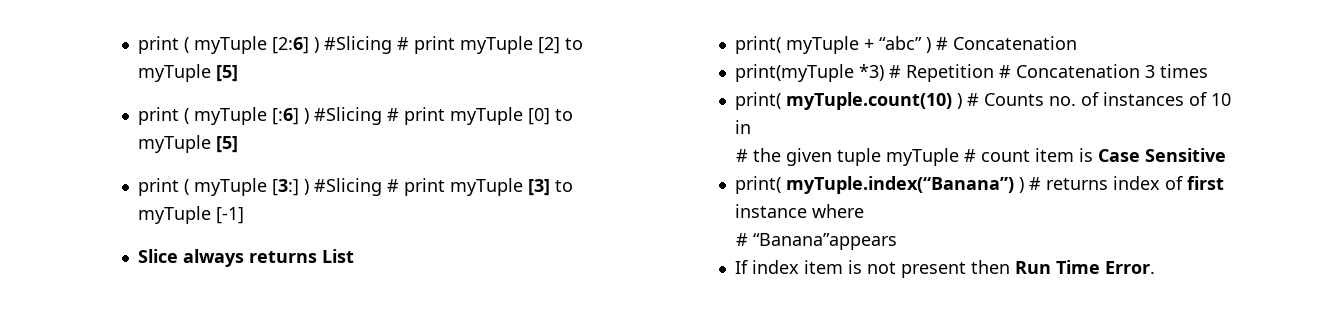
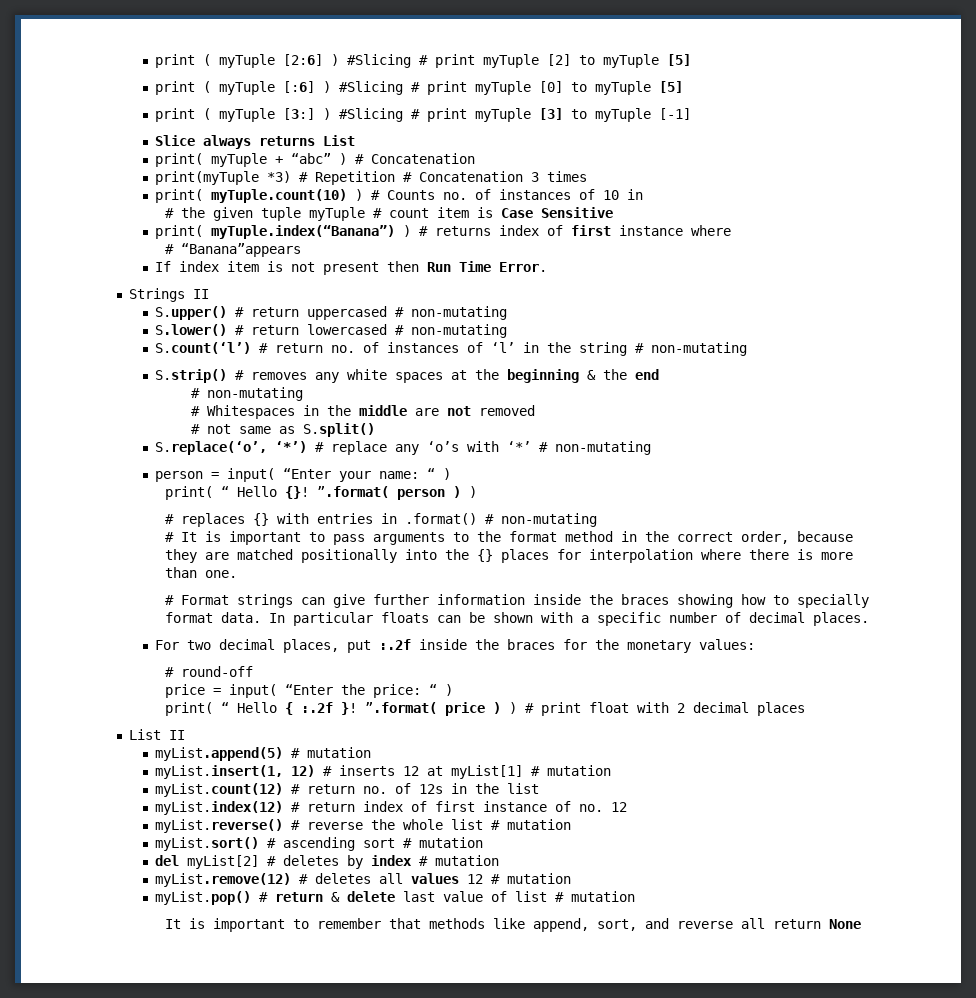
(1155, 267) none -> [129,288,210,302] [154,306,507,320] [154,324,507,338] [154,342,747,356] [154,369,659,383] [190,387,303,401] [190,405,535,419] [190,423,375,437] [154,441,651,455] [154,468,451,482] [165,486,478,500] [165,513,598,527] [165,531,854,545] [165,549,854,563] [165,567,238,578] [165,594,870,608] [165,612,870,626] [154,639,755,653] [165,666,254,677] [165,684,454,698] [165,702,806,716] [129,729,186,740] [154,747,371,761] [154,765,611,779] [154,783,539,797] [154,801,627,815] [154,819,571,833] [154,837,483,851] [154,855,499,869] [154,873,571,887] [154,891,635,905] [165,918,862,932] // Strings II // S.upper() # return uppercased # non-mutating // S.lower() # return lowercased # non-mutating // S.count(‘l’) # return no. of instances of ‘l’ in the string # non-mutating // S.strip() # removes any white spaces at the beginning & the end // # non-mutating // # Whitespaces in the middle are not removed // # not same as S.split() // S.replace(‘o’, ‘*’) # replace any ‘o’s with ‘*’ # non-mutating // person = input( “Enter your name: “ ) // print( “ Hello {}! ”.format( person ) ) // # replaces {} with entries in .format() # non-mutating // # It is important to pass arguments to the format method in the correct order, because they are matched positionally into the {} places for interpolation where there is more than one. // # Format strings can give further information inside the braces showing how to specially format data. In particular floats can be shown with a specific number of decimal places. // For two decimal places, put :.2f inside the braces for the monetary values: // # round-off // price = input( “Enter the price: “ ) // print( “ Hello { :.2f }! ”.format( price ) ) # print float with 2 decimal places // List II // myList.append(5) # mutation // myList.insert(1, 12) # inserts 12 at myList[1] # mutation // myList.count(12) # return no. of 12s in the list // myList.index(12) # return index of first instance of no. 12 // myList.reverse() # reverse the whole list # mutation // myList.sort() # ascending sort # mutation // del myList[2] # deletes by index # mutation // myList.remove(12) # deletes all values 12 # mutation // myList.pop() # return & delete last value of list # mutation // It is important to remember that methods like append, sort, and reverse all return None

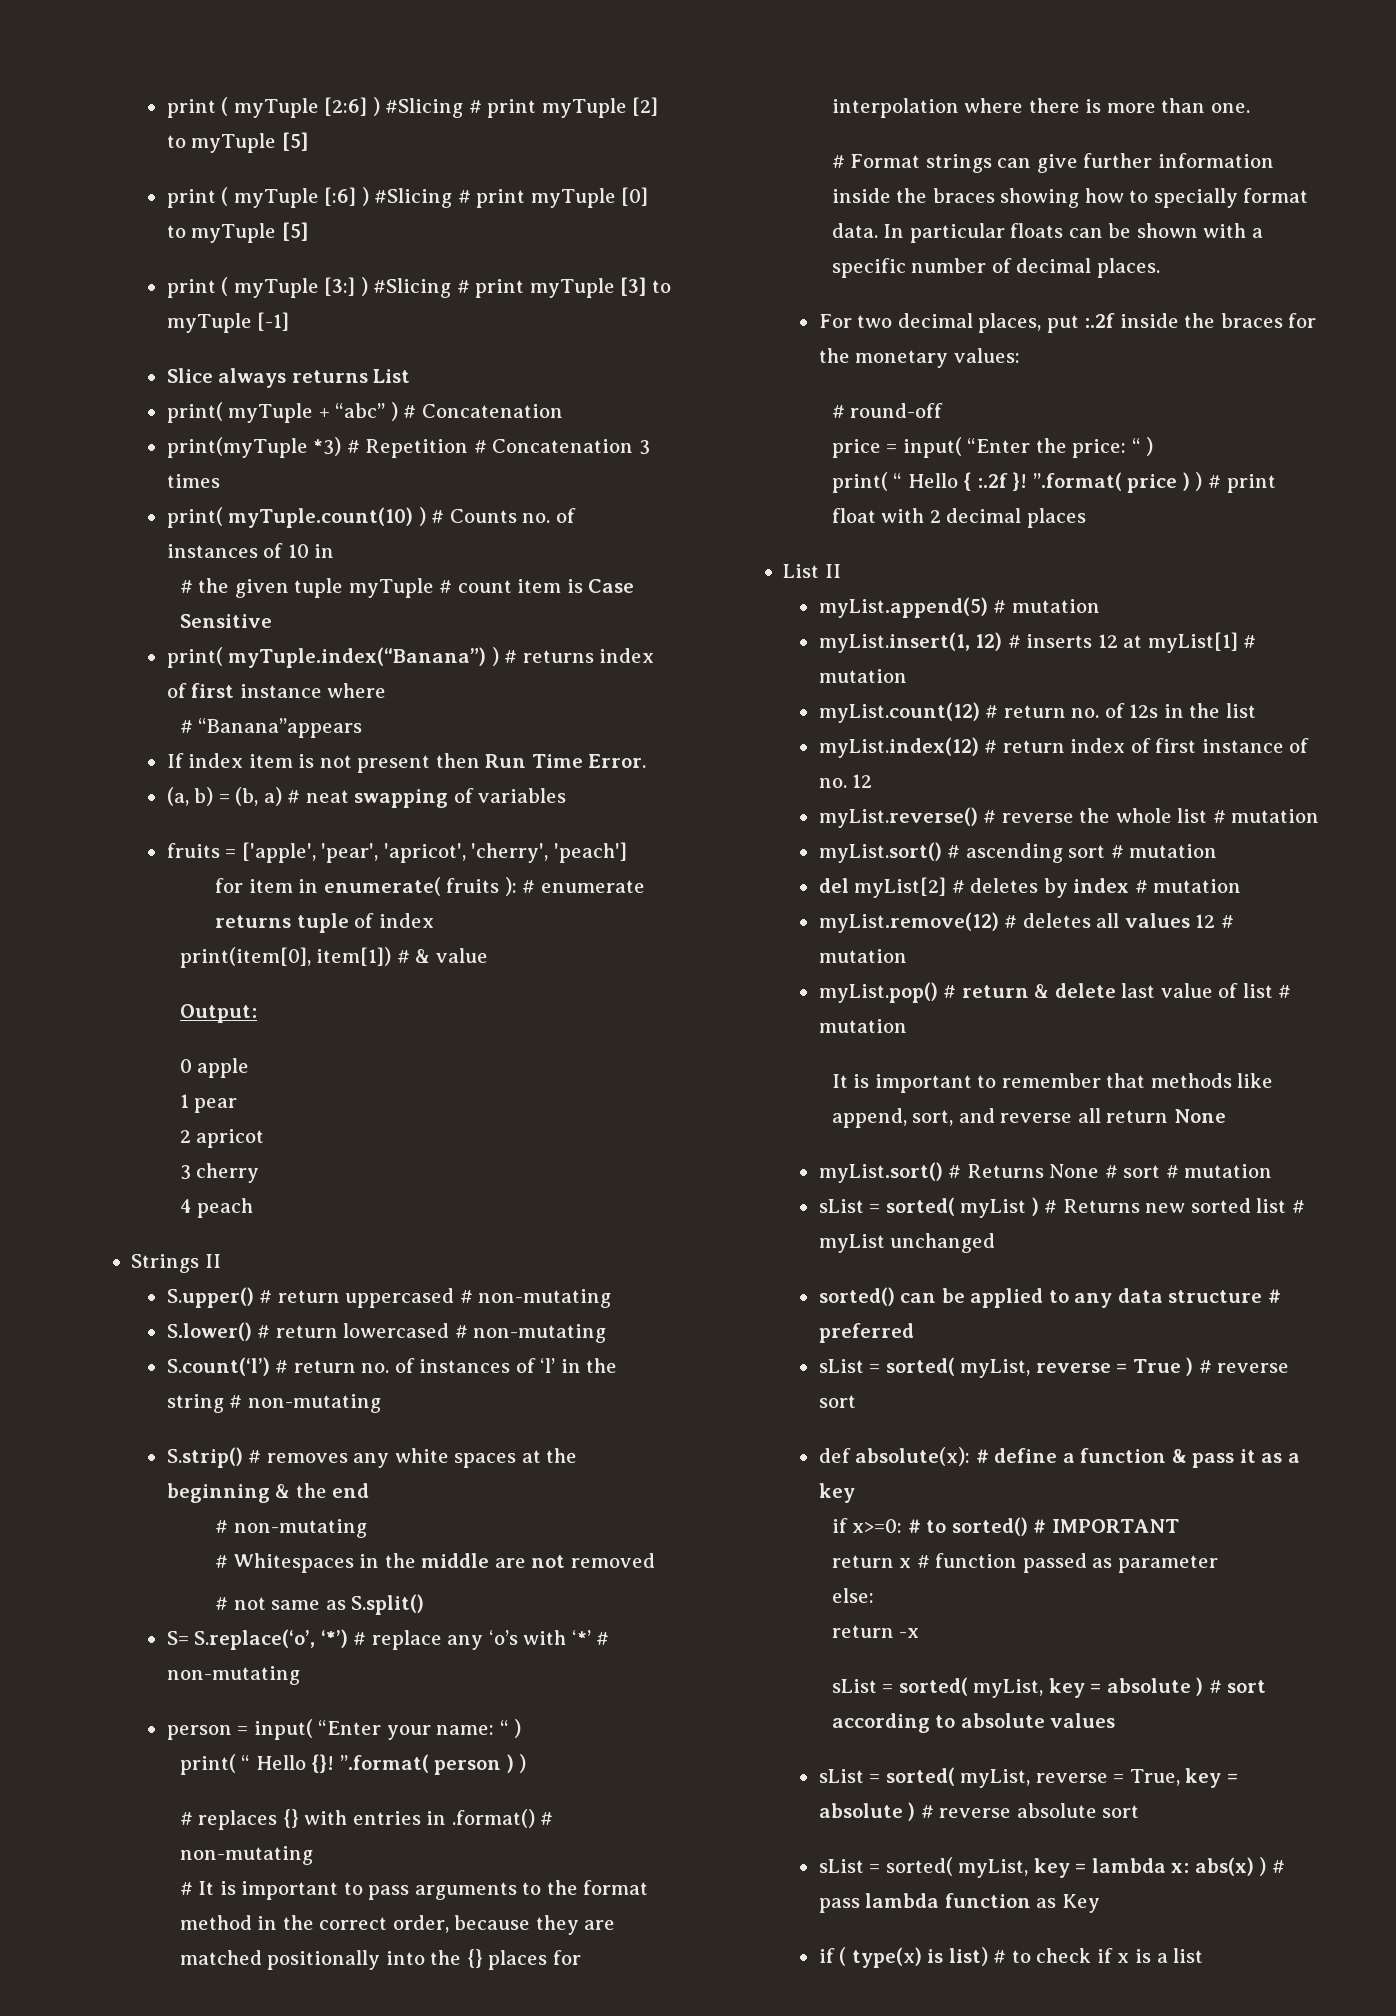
(547, 267) none -> [166,787,567,808] [166,842,627,863] [215,877,645,896] [215,913,434,933] [179,947,488,968] [179,1004,257,1023] [179,1058,250,1078] [179,1094,238,1113] [179,1129,265,1148] [179,1163,260,1183] [179,1198,254,1218] // (a, b) = (b, a) # neat swapping of variables // fruits = ['apple', 'pear', 'apricot', 'cherry', 'peach'] // for item in enumerate( fruits ): # enumerate returns tuple of index // print(item[0], item[1]) # & value // Output: // 0 apple // 1 pear // 2 apricot // 3 cherry // 4 peach
(375, 430) none -> [166,1631,189,1645] S=
(862, 924) none -> [818,1162,1273,1183] [818,1197,1306,1218] [818,1233,996,1253] [818,1287,1281,1308] [818,1323,914,1343] [818,1357,1290,1378] [818,1395,856,1408] [818,1447,1301,1468] [818,1483,855,1503] [831,1517,1179,1536] [831,1553,1218,1573] [831,1588,874,1603] [831,1625,920,1638] [831,1677,1267,1698] [831,1713,1116,1733] [818,1767,1238,1788] [818,1802,1140,1821] [818,1857,1286,1878] [818,1893,1100,1913] [818,1947,1204,1968] // myList.sort() # Returns None # sort # mutation // sList = sorted( myList ) # Returns new sorted list # myList unchanged // sorted() can be applied to any data structure # preferred // sList = sorted( myList, reverse = True ) # reverse sort // def absolute(x): # define a function & pass it as a key // if x>=0: # to sorted() # IMPORTANT // return x # function passed as parameter // else: // return -x // sList = sorted( myList, key = absolute ) # sort according to absolute values // sList = sorted( myList, reverse = True, key = absolute ) # reverse absolute sort // sList = sorted( myList, key = lambda x: abs(x) ) # pass lambda function as Key // if ( type(x) is list) # to check if x is a list

